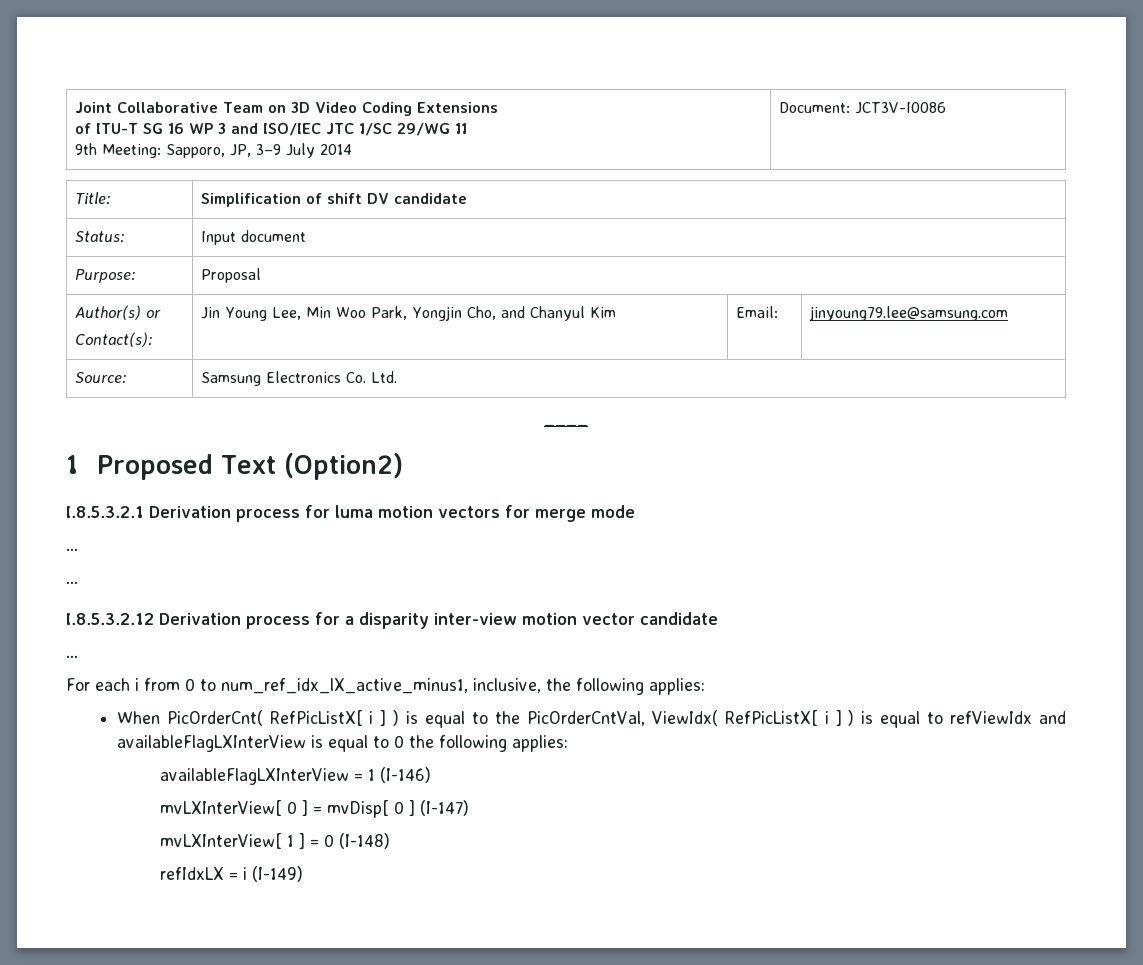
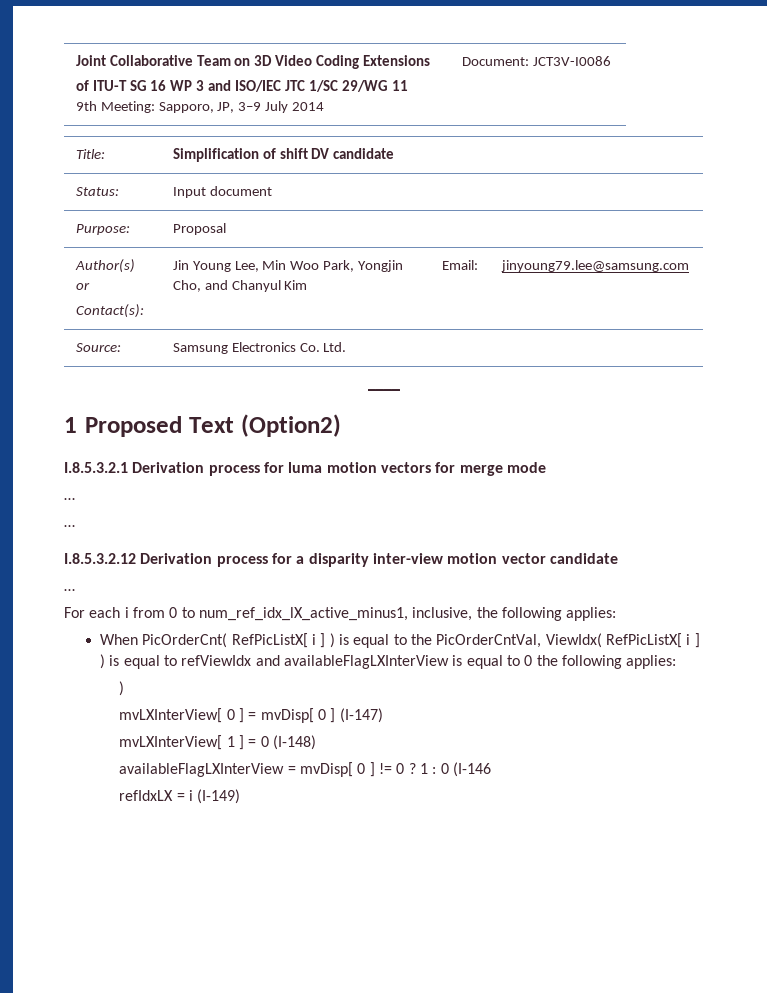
[160,767,432,785] availableFlagLXInterView = 1 (I-146) -> [119,681,125,696] )
(391, 841) none -> [119,762,491,777] // availableFlagLXInterView = mvDisp[ 0 ] != 0 ? 1 : 0 (I-146

